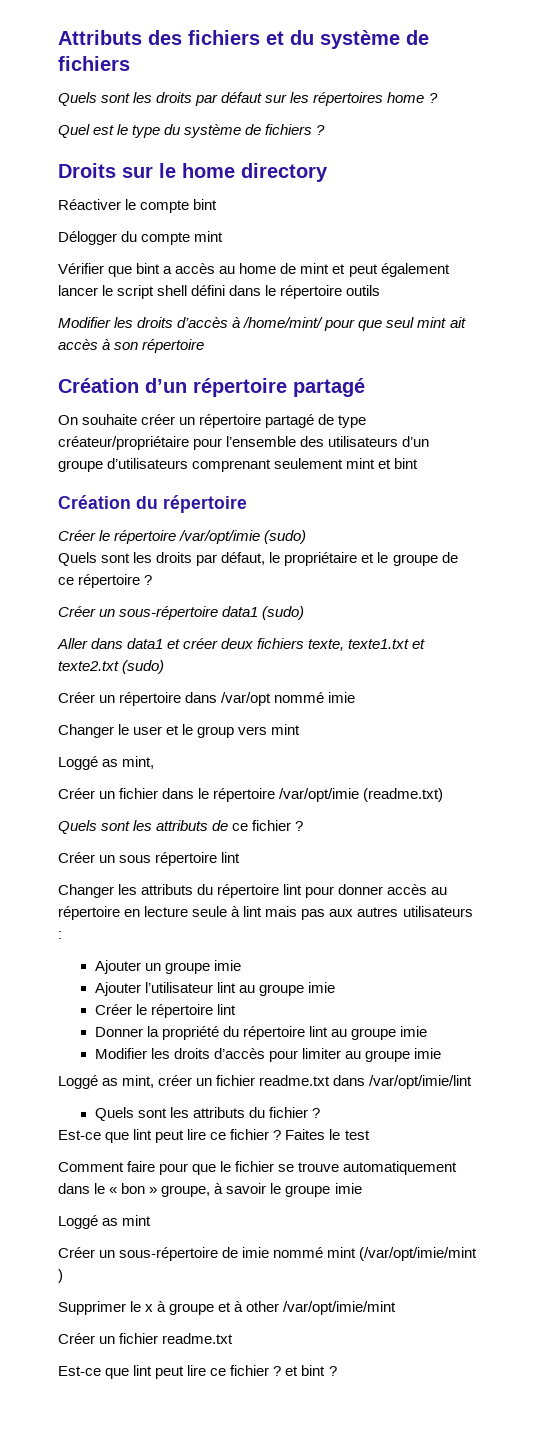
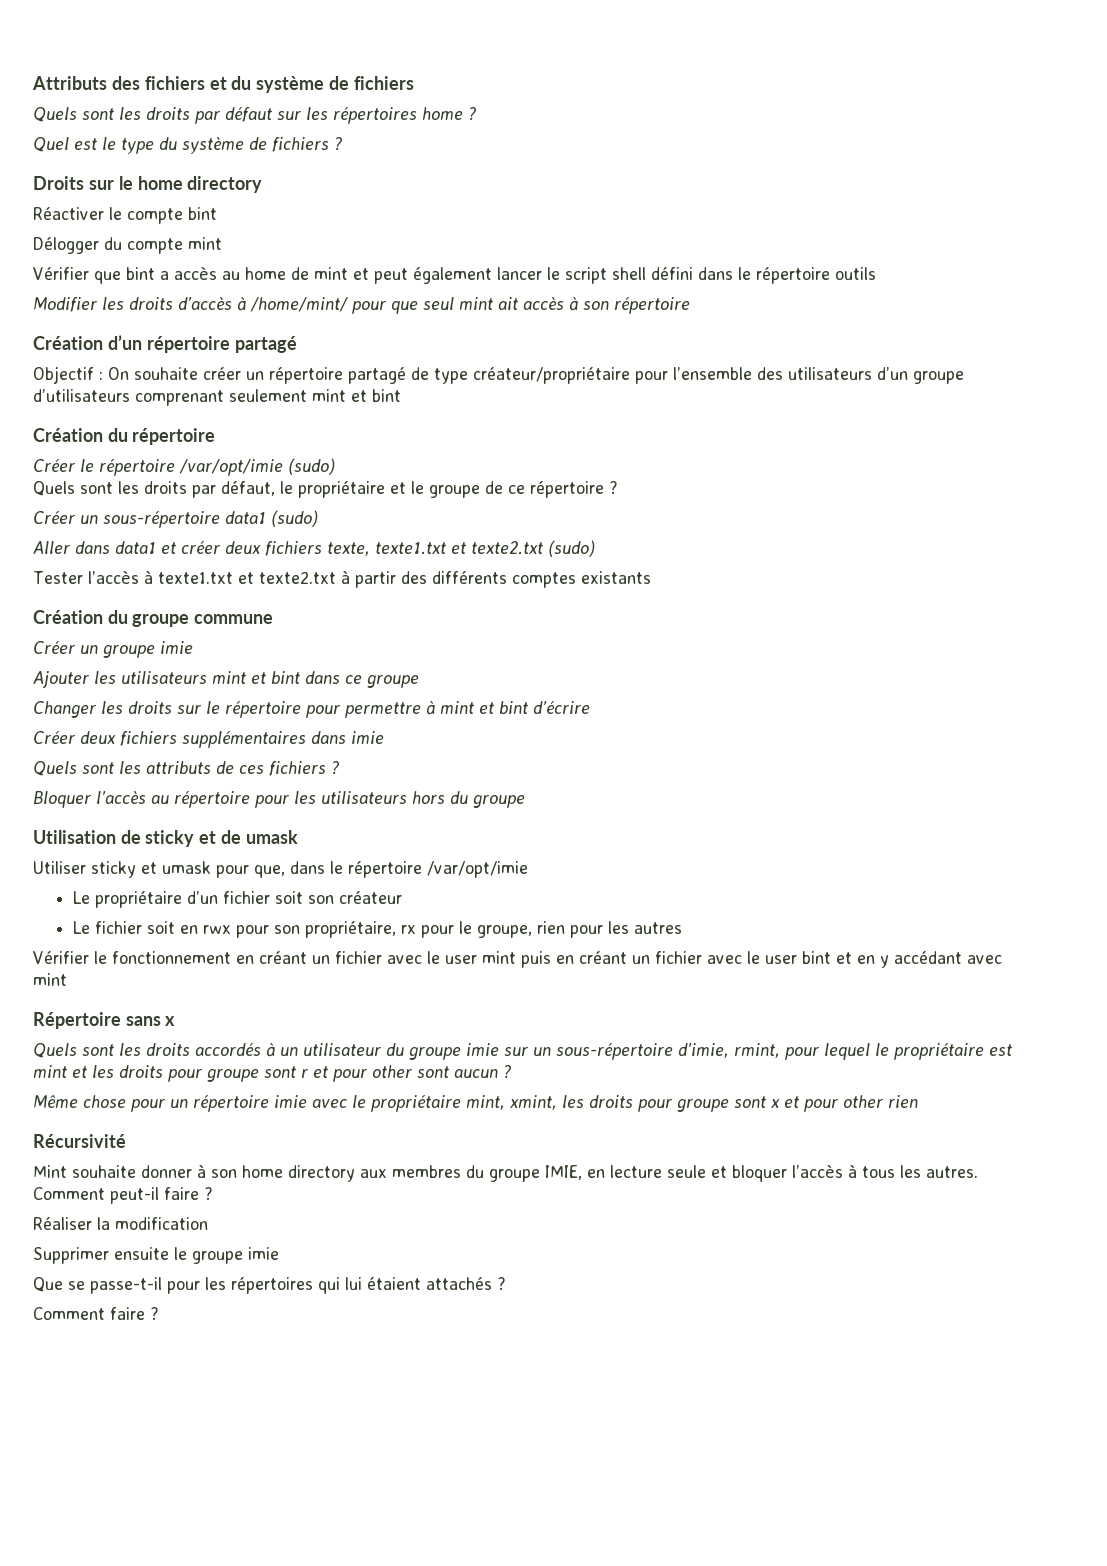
(365, 387) none -> [33,366,103,384] Objectif :
[58,692,356,706] [58,724,301,738] [58,756,155,770] [58,788,444,802] Créer un répertoire dans /var/opt nommé imie // Changer le user et le group vers mint // Loggé as mint, // Créer un fichier dans le répertoire /var/opt/imie (readme.txt) -> [33,570,651,588] [33,610,274,627] [33,641,193,658] [33,671,419,688] [33,701,590,718] [33,731,384,748] Tester l’accès à texte1.txt et texte2.txt à partir des différents comptes existants // Création du groupe commune // Créer un groupe imie // Ajouter les utilisateurs mint et bint dans ce groupe // Changer les droits sur le répertoire pour permettre à mint et bint d’écrire // Créer deux fichiers supplémentaires dans imie
[232,820,304,831] [58,852,241,866] [58,884,448,898] [58,906,473,920] [58,931,62,939] [94,960,241,974] [94,982,335,996] [94,1004,236,1018] [94,1026,428,1040] [94,1048,442,1062] [58,1075,473,1089] [94,1107,320,1121] [58,1129,370,1143] [58,1161,458,1175] [58,1183,362,1197] [58,1215,152,1229] [58,1247,478,1261] [58,1269,63,1283] [58,1301,397,1315] [58,1333,234,1344] [58,1365,326,1379] ce fichier ? // Créer un sous répertoire lint // Changer les attributs du répertoire lint pour donner accès au répertoire en lecture seule à lint mais pas aux autres utilisateurs : // Ajouter un groupe imie // Ajouter l’utilisateur lint au groupe imie // Créer le répertoire lint // Donner la propriété du répertoire lint au groupe imie // Modifier les droits d’accès pour limiter au groupe imie // Loggé as mint, créer un fichier readme.txt dans /var/opt/imie/lint // Quels sont les attributs du fichier ? // Est-ce que lint peut lire ce fichier ? Faites le test // Comment faire pour que le fichier se trouve automatiquement dans le « bon » groupe, à savoir le groupe imie // Loggé as mint // Créer un sous-répertoire de imie nommé mint (/var/opt/imie/mint ) // Supprimer le x à groupe et à other /var/opt/imie/mint // Créer un fichier readme.txt // Est-ce que lint peut lire ce fichier ? et bint -> [239,761,339,776] [33,791,525,808] [33,830,298,847] [33,861,528,878] [73,891,403,908] [73,921,683,938] [33,951,1002,968] [33,973,67,986] [33,1012,176,1029] [33,1043,1012,1060] [33,1065,511,1082] [33,1095,918,1112] [33,1134,126,1148] [33,1164,978,1182] [33,1187,213,1204] [33,1217,208,1230] [33,1247,279,1264] [33,1277,506,1294] [33,1307,145,1320] ces fichiers ? // Bloquer l’accès au répertoire pour les utilisateurs hors du groupe // Utilisation de sticky et de umask // Utiliser sticky et umask pour que, dans le répertoire /var/opt/imie // Le propriétaire d’un fichier soit son créateur // Le fichier soit en rwx pour son propriétaire, rx pour le groupe, rien pour les autres // Vérifier le fonctionnement en créant un fichier avec le user mint puis en créant un fichier avec le user bint et en y accédant avec mint // Répertoire sans x // Quels sont les droits accordés à un utilisateur du groupe imie sur un sous-répertoire d’imie, rmint, pour lequel le propriétaire est mint et les droits pour groupe sont r et pour other sont aucun ? // Même chose pour un répertoire imie avec le propriétaire mint, xmint, les droits pour groupe sont x et pour other rien // Récursivité // Mint souhaite donner à son home directory aux membres du groupe IMIE, en lecture seule et bloquer l’accès à tous les autres. Comment peut-il faire ? // Réaliser la modification // Supprimer ensuite le groupe imie // Que se passe-t-il pour les répertoires qui lui étaient attachés ? // Comment faire

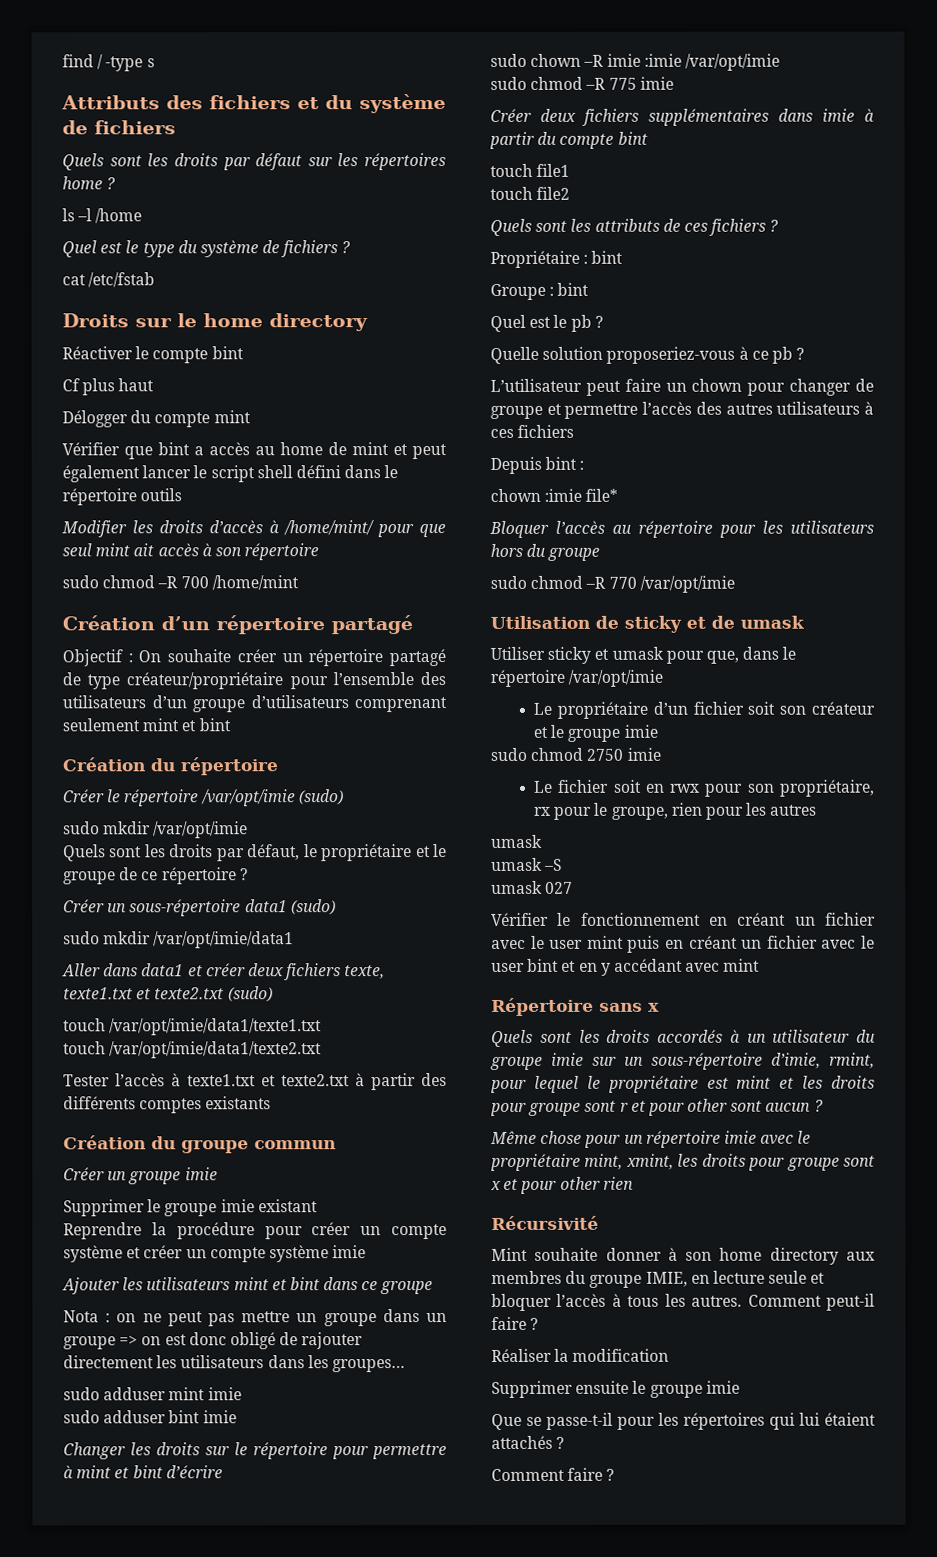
(32, 83) none -> [62,54,155,72] find / -type s //
(476, 113) none -> [62,208,143,224] // ls –l /home
(342, 143) none -> [62,272,156,288] // cat /etc/fstab
(217, 213) none -> [62,378,155,396] // Cf plus haut
(690, 305) none -> [62,575,299,591] // sudo chmod –R 700 /home/mint
(335, 466) none -> [63,821,249,839] // sudo mkdir /var/opt/imie
(318, 518) none -> [63,931,295,949] // sudo mkdir /var/opt/imie/data1
(595, 548) none -> [63,1018,323,1036] [63,1041,323,1059] // touch /var/opt/imie/data1/texte1.txt // touch /var/opt/imie/data1/texte2.txt
[194,614,274,624] commune -> [254,1140,336,1150] commun
(193, 647) none -> [63,1199,318,1217] [63,1222,447,1240] [63,1245,367,1263] // Supprimer le groupe imie existant // Reprendre la procédure pour créer un compte système et créer un compte système imie
(419, 681) none -> [63,1309,447,1327] [63,1332,364,1350] [63,1355,405,1373] [63,1387,242,1401] [63,1410,237,1424] // Nota : on ne peut pas mettre un groupe dans un groupe => on est donc obligé de rajouter directement les utilisateurs dans les groupes… // sudo adduser mint imie // sudo adduser bint imie
(590, 707) none -> [490,53,780,71] [490,76,674,90] // sudo chown –R imie :imie /var/opt/imie // sudo chmod –R 775 imie
(384, 737) none -> [864,108,874,122] [489,131,648,149] [490,163,571,177] [490,186,571,200] à partir du compte bint // touch file1 // touch file2
(339, 767) none -> [490,250,624,268] [490,282,590,300] [490,314,603,332] [490,346,805,364] [490,378,874,396] [490,401,874,419] [490,424,575,438] [490,456,585,474] [490,488,619,502] // Propriétaire : bint // Groupe : bint // Quel est le pb ? // Quelle solution proposeriez-vous à ce pb ? // L’utilisateur peut faire un chown pour changer de groupe et permettre l’accès des autres utilisateurs à ces fichiers // Depuis bint : // chown :imie file*
(525, 801) none -> [490,575,735,593] // sudo chmod –R 770 /var/opt/imie
(403, 897) none -> [533,724,658,742] [490,747,661,761] et le groupe imie // sudo chmod 2750 imie
(683, 928) none -> [491,834,543,848] [491,857,563,871] [491,880,574,894] // umask // umask –S // umask 027

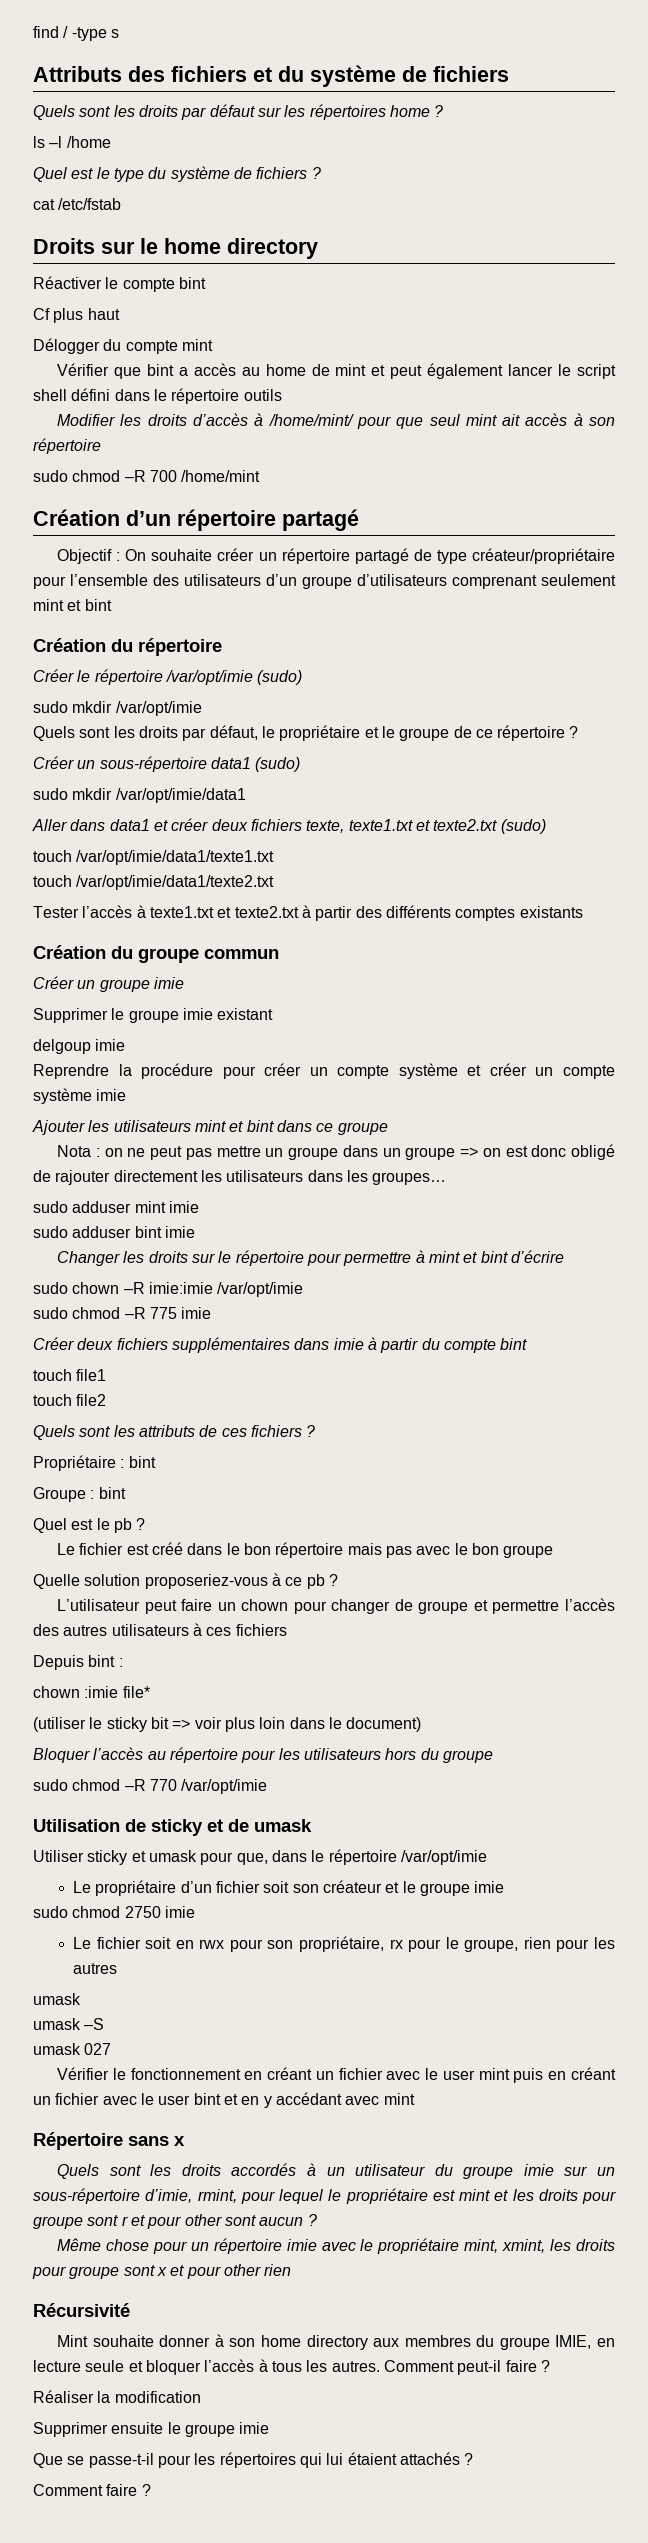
(318, 1206) none -> [33,1039,126,1054] // delgoup imie
[606,53,682,67] imie :imie -> [148,1282,213,1294] imie:imie
(603, 321) none -> [57,1542,554,1558] // Le fichier est créé dans le bon répertoire mais pas avec le bon groupe
(619, 495) none -> [33,1717,422,1732] // (utiliser le sticky bit => voir plus loin dans le document)

